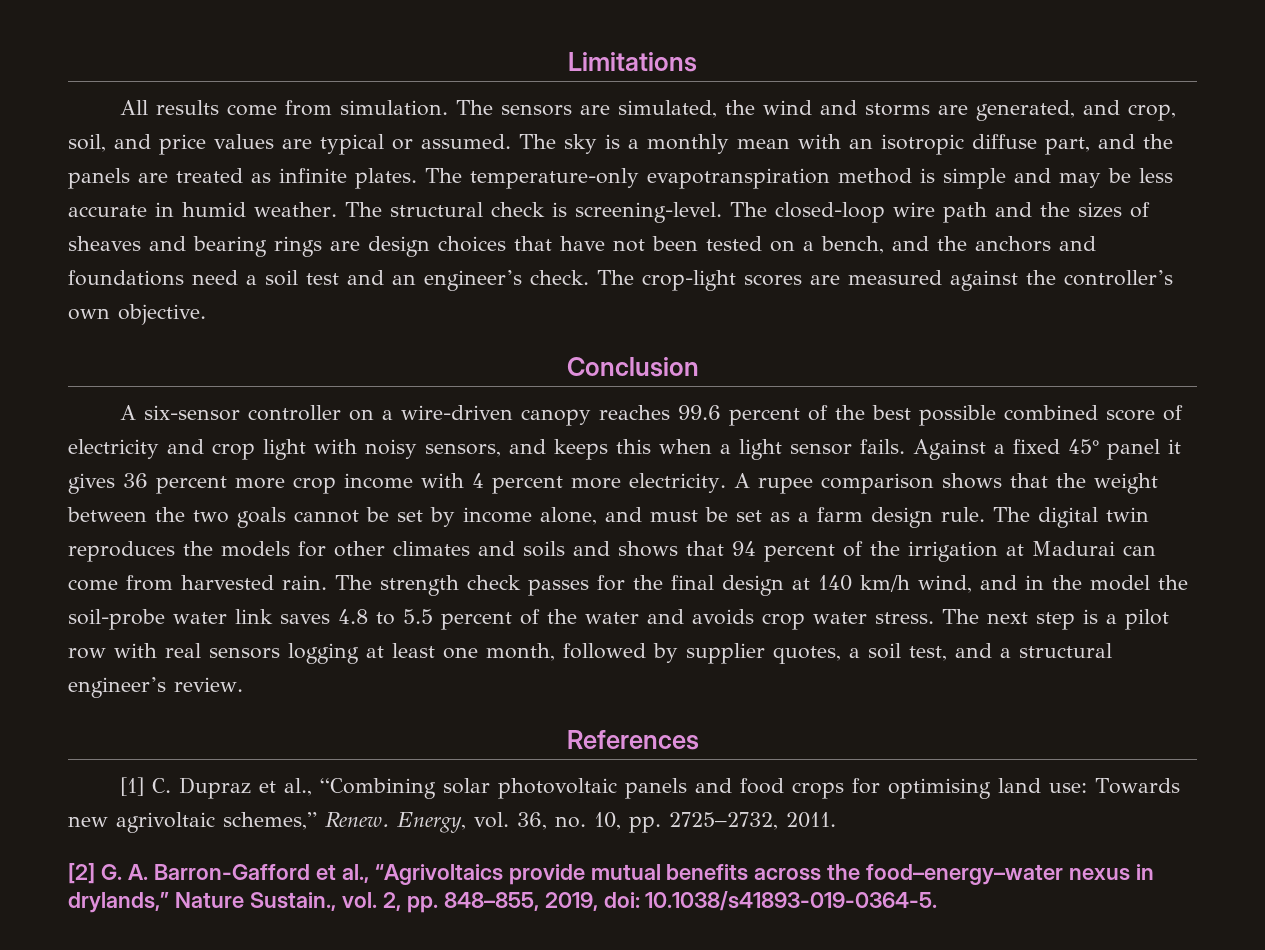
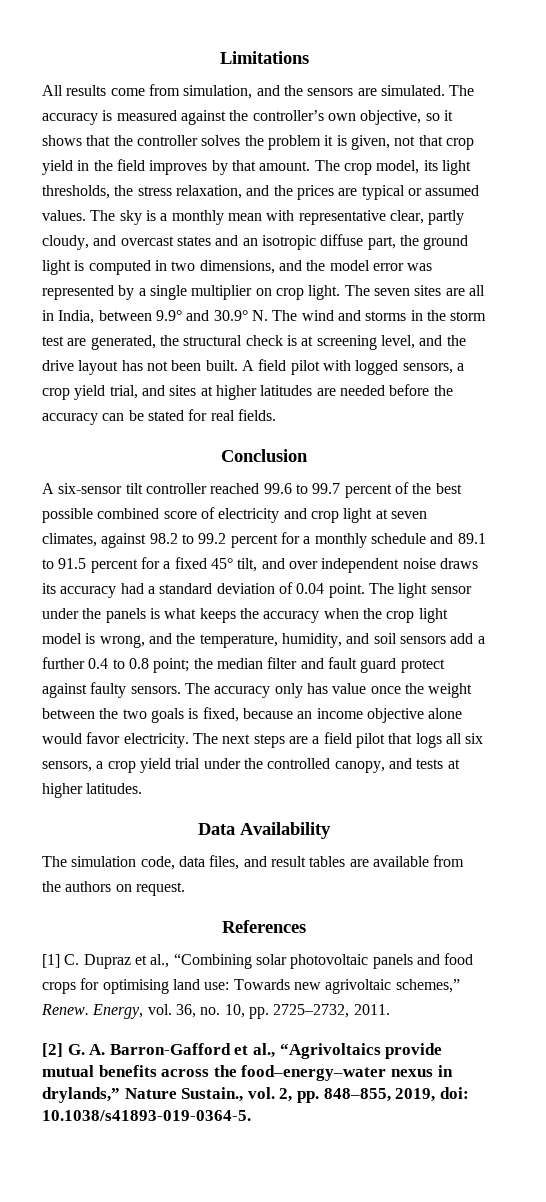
[339,100,1176,121] [68,134,274,155] simulation. The sensors are simulated, the wind and storms are generated, and crop, soil, and price values -> [183,85,475,99] [42,110,453,125] [42,135,474,150] [42,159,471,175] [42,185,334,200] simulation, and the sensors are simulated. The accuracy is measured against the controller’s own objective, so it shows that the controller solves the problem it is given, not that crop yield in the field improves by that amount. The crop model, its light thresholds, the stress relaxation, and the prices
[421,134,511,149] assumed. -> [425,185,480,196] [42,210,86,221] assumed values.
[849,134,1173,155] [68,168,1173,189] [68,202,1150,223] [68,236,1096,257] [68,270,1173,291] [68,304,206,325] [566,357,699,377] [119,405,721,426] an isotropic diffuse part, and the panels are treated as infinite plates. The temperature-only evapotranspiration method is simple and may be less accurate in humid weather. The structural check is screening-level. The closed-loop wire path and the sizes of sheaves and bearing rings are design choices that have not been tested on a bench, and the anchors and foundations need a soil test and an engineer’s check. The crop-light scores are measured against the controller’s own objective. // Conclusion // A six-sensor controller on a wire-driven canopy reaches 99.6 -> [298,210,465,225] [42,234,469,250] [42,260,433,275] [42,285,485,300] [42,310,487,324] [42,335,466,350] [42,359,464,375] [42,384,453,400] [42,409,276,425] [221,449,308,462] [42,483,341,494] representative clear, partly cloudy, and overcast states and an isotropic diffuse part, the ground light is computed in two dimensions, and the model error was represented by a single multiplier on crop light. The seven sites are all in India, between 9.9° and 30.9° N. The wind and storms in the storm test are generated, the structural check is at screening level, and the drive layout has not been built. A field pilot with logged sensors, a crop yield trial, and sites at higher latitudes are needed before the accuracy can be stated for real fields. // Conclusion // A six-sensor tilt controller reached 99.6 to 99.7
[314,439,1181,460] [68,473,1048,494] with noisy sensors, and keeps this when a light sensor fails. Against a fixed 45° panel it gives 36 percent more crop income with 4 percent more electricity. A rupee comparison shows that -> [375,509,427,519] [42,532,486,548] [42,557,478,573] [42,582,472,598] [42,608,448,623] [42,633,485,648] [42,657,445,673] [42,682,401,698] at seven climates, against 98.2 to 99.2 percent for a monthly schedule and 89.1 to 91.5 percent for a fixed 45° tilt, and over independent noise draws its accuracy had a standard deviation of 0.04 point. The light sensor under the panels is what keeps the accuracy when the crop light model is wrong, and the temperature, humidity, and soil sensors add a further 0.4 to 0.8 point; the median filter and fault guard protect against faulty sensors. The accuracy only has value once
[294,507,1149,528] [68,541,1156,562] [68,575,1188,596] [68,609,1169,630] [68,643,1112,664] [68,677,243,698] cannot be set by income alone, and must be set as a farm design rule. The digital twin reproduces the models for other climates and soils and shows that 94 percent of the irrigation at Madurai can come from harvested rain. The strength check passes for the final design at 140 km/h wind, and in the model the soil-probe water link saves 4.8 to 5.5 percent of the water and avoids crop water stress. The next step is a pilot row with real sensors logging at least one month, followed by supplier quotes, a soil test, and a structural engineer’s review. -> [188,707,463,723] [42,732,484,748] [42,758,460,773] [42,783,143,798] [198,822,331,839] [42,855,465,870] [42,881,185,896] is fixed, because an income objective alone would favor electricity. The next steps are a field pilot that logs all six sensors, a crop yield trial under the controlled canopy, and tests at higher latitudes. // Data Availability // The simulation code, data files, and result tables are available from the authors on request.

